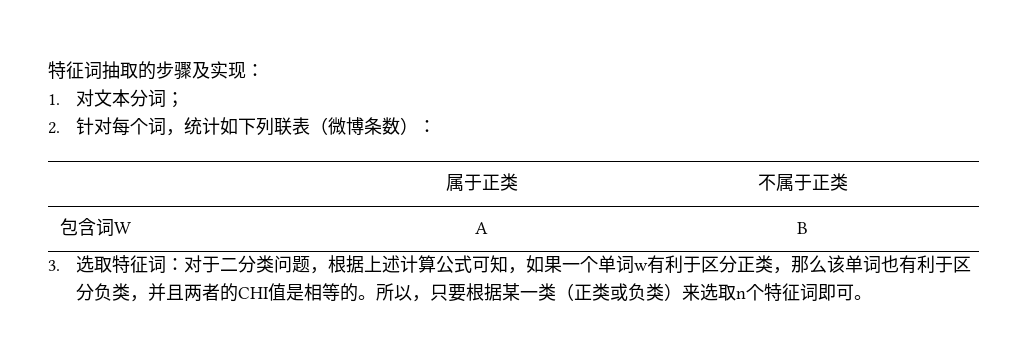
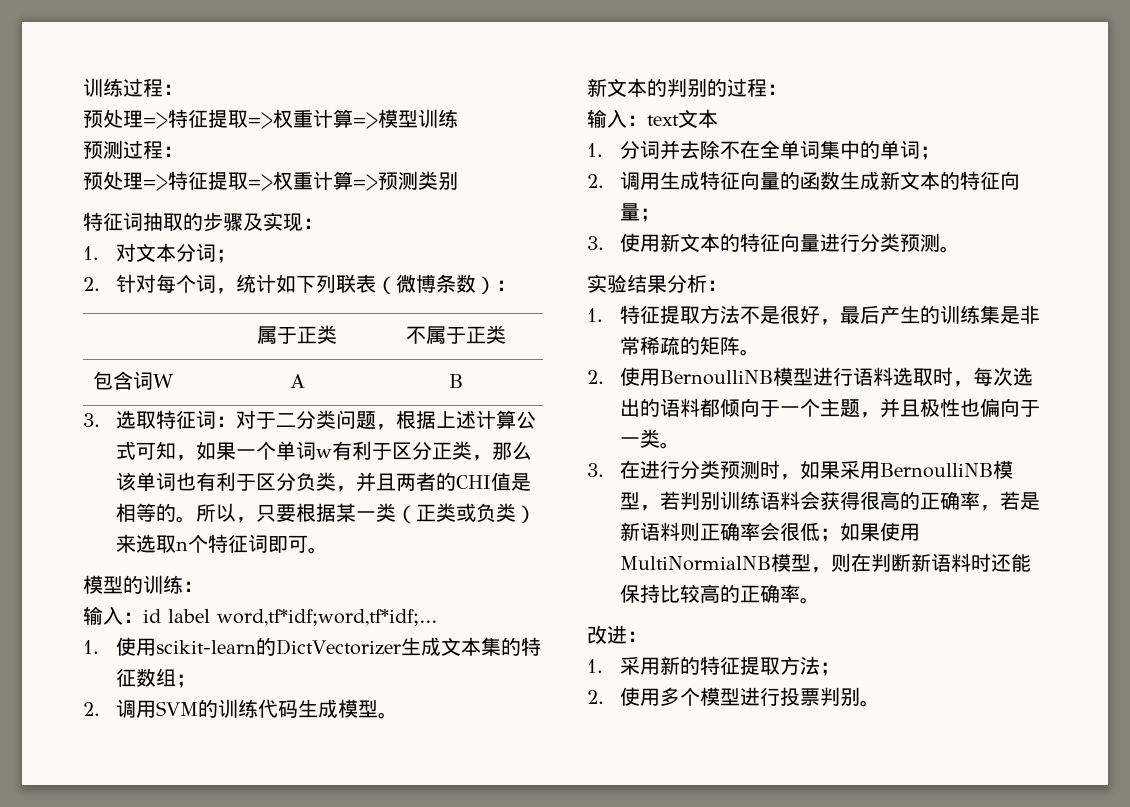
(48, 70) none -> [83,78,183,97] [83,109,458,129] [83,140,183,159] [83,171,458,191] 训练过程： // 预处理=>特征提取=>权重计算=>模型训练 // 预测过程： // 预处理=>特征提取=>权重计算=>预测类别 //
(873, 297) none -> [83,575,203,594] [83,606,437,626] [83,637,542,656] [116,668,197,688] [83,699,399,719] [587,78,787,97] [587,109,718,128] [587,140,941,160] [587,171,1021,190] [620,203,661,222] [587,233,961,253] [587,274,727,293] [587,305,1041,325] [620,336,761,356] [587,367,1034,387] [620,398,1041,418] [620,429,681,449] [587,460,1014,480] [620,491,1041,511] [620,522,921,542] [620,553,1032,573] [620,584,821,604] [587,625,647,644] [587,656,841,676] [587,687,881,707] // 模型的训练： // 输入：id label word,tf*idf;word,tf*idf;… // 1.使用scikit-learn的DictVectorizer生成文本集的特征数组； // 2.调用SVM的训练代码生成模型。 // 新文本的判别的过程： // 输入：text文本 // 1.分词并去除不在全单词集中的单词； // 2.调用生成特征向量的函数生成新文本的特征向量； // 3.使用新文本的特征向量进行分类预测。 // 实验结果分析： // 1.特征提取方法不是很好，最后产生的训练集是非常稀疏的矩阵。 // 2.使用BernoulliNB模型进行语料选取时，每次选出的语料都倾向于一个主题，并且极性也偏向于一类。 // 3.在进行分类预测时，如果采用BernoulliNB模型，若判别训练语料会获得很高的正确率，若是新语料则正确率会很低；如果使用MultiNormialNB模型，则在判断新语料时还能保持比较高的正确率。 // 改进： // 1.采用新的特征提取方法； // 2.使用多个模型进行投票判别。

